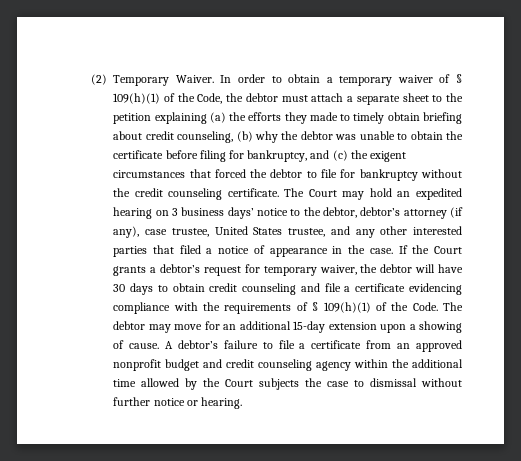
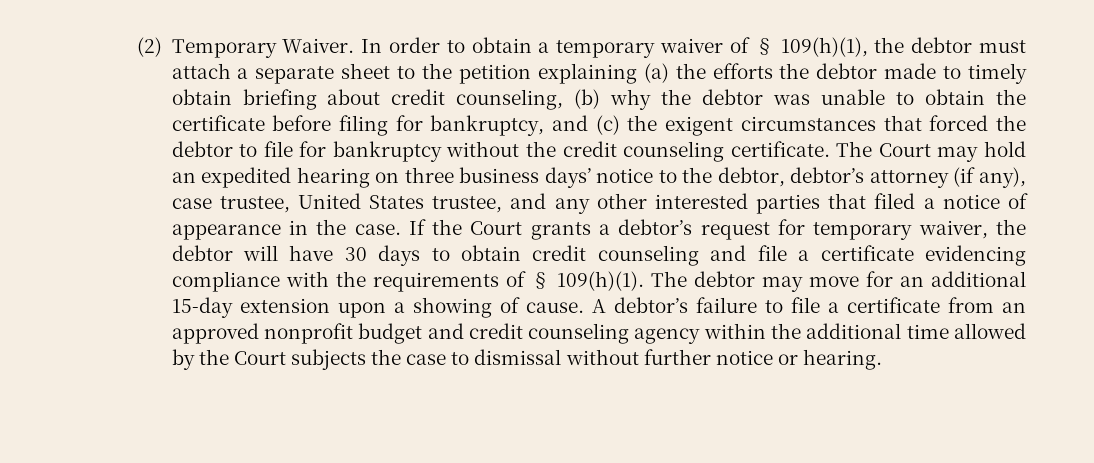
[113,93,223,104] 109(h)(1) of the Code, -> [780,37,868,57] 109(h)(1),
[284,112,307,124] they -> [779,63,878,79] the debtor
[171,208,178,216] 3 -> [404,167,454,183] three
[323,302,438,313] 109(h)(1) of the Code. -> [556,271,644,291] 109(h)(1).

